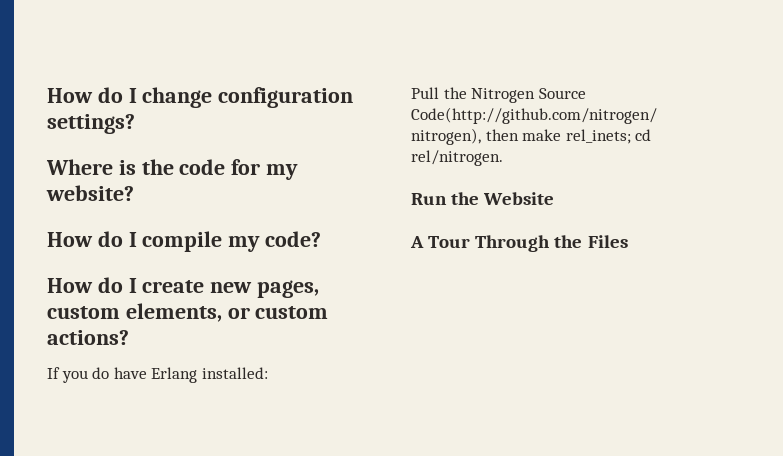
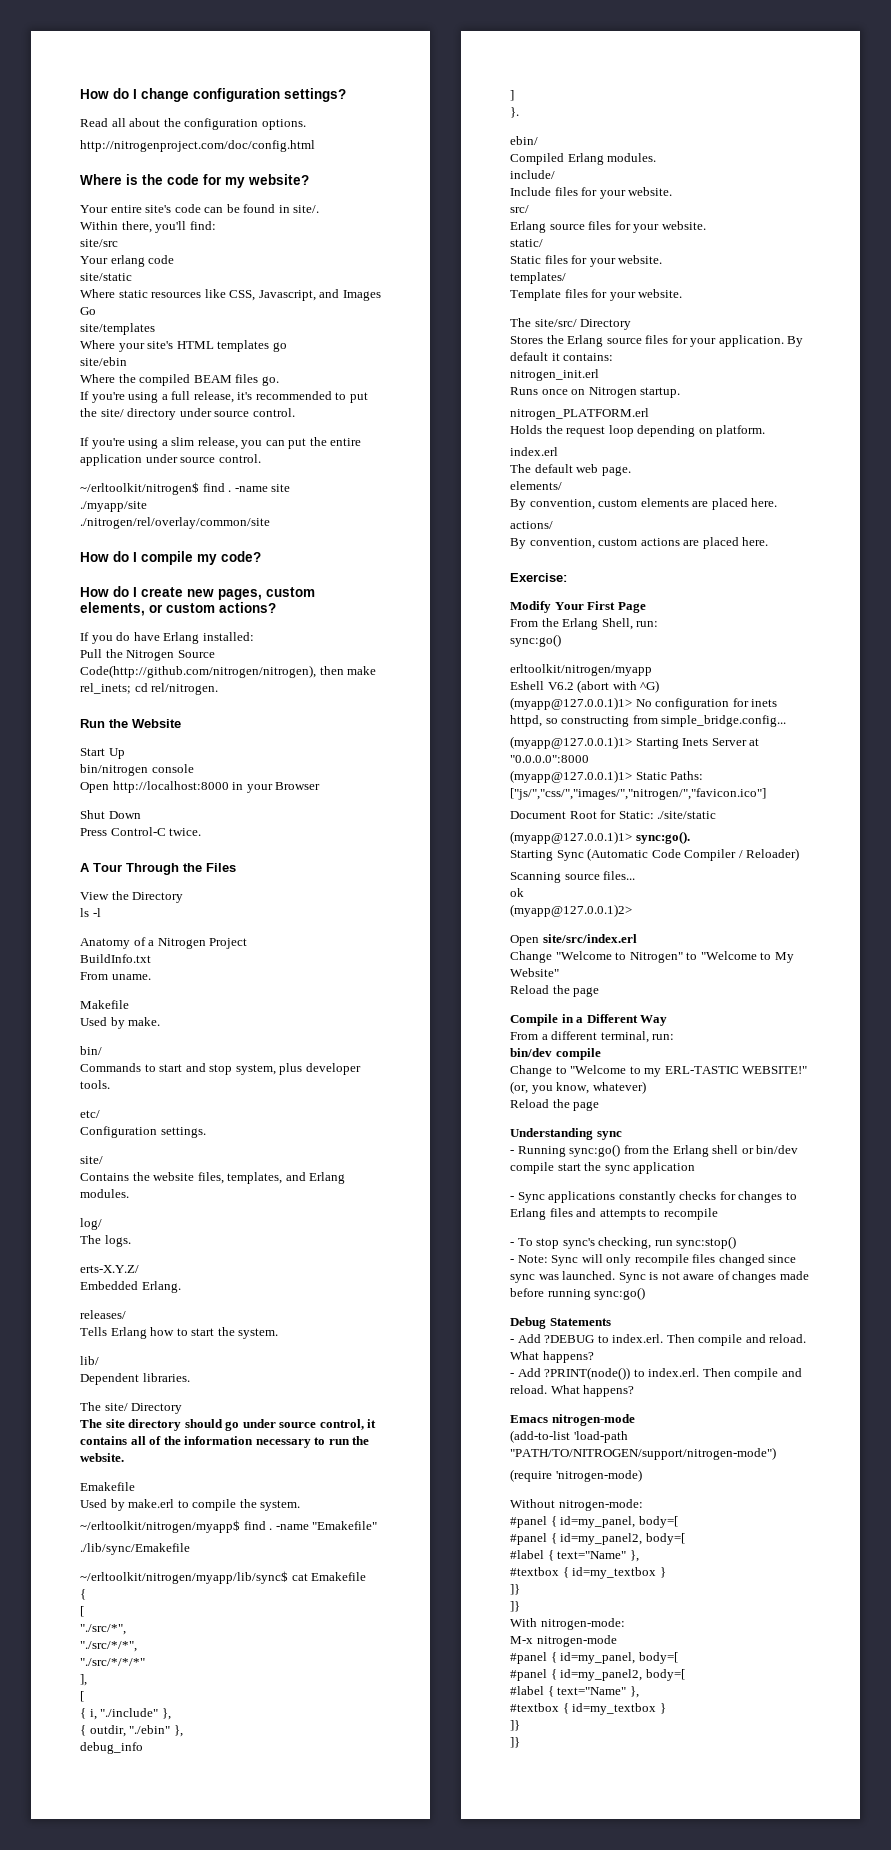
(135, 124) none -> [80,118,306,130] [80,140,315,152] // Read all about the configuration options. // http://nitrogenproject.com/doc/config.html
(134, 193) none -> [80,204,320,213] [80,221,216,233] [80,239,118,247] [80,255,175,267] [80,273,132,281] [80,289,381,301] [80,307,96,315] [80,323,155,335] [80,340,287,352] [80,357,127,366] [80,374,279,386] [80,391,368,403] [80,408,295,420] [80,437,362,449] [80,454,261,466] [80,482,291,495] [80,501,147,512] [80,517,270,529] // Your entire site's code can be found in site/. // Within there, you'll find: // site/src // Your erlang code // site/static // Where static resources like CSS, Javascript, and Images Go // site/templates // Where your site's HTML templates go // site/ebin // Where the compiled BEAM files go. // If you're using a full release, it's recommended to put the site/ directory under source control. // If you're using a slim release, you can put the entire application under source control. // ~/erltoolkit/nitrogen$ find . -name site // ./myapp/site // ./nitrogen/rel/overlay/common/site
(555, 198) none -> [80,748,125,759] [80,764,194,776] [80,781,321,793] [80,810,141,819] [80,827,202,836] // Start Up // bin/nitrogen console // Open http://localhost:8000 in your Browser // Shut Down // Press Control-C twice.
(628, 241) none -> [80,891,184,903] [80,908,101,917] [80,937,248,949] [80,954,151,963] [80,972,151,980] [80,1000,129,1009] [80,1017,161,1029] [80,1046,102,1055] [80,1063,361,1075] [80,1080,110,1089] [80,1110,100,1118] [80,1126,206,1138] [80,1156,103,1164] [80,1172,346,1184] [80,1189,129,1198] [80,1218,102,1230] [80,1235,131,1247] [80,1265,139,1273] [80,1281,181,1293] [80,1310,126,1319] [80,1327,279,1339] [80,1356,99,1365] [80,1373,190,1385] [80,1402,183,1414] [80,1419,377,1431] [80,1436,370,1448] [80,1453,124,1462] [80,1482,135,1491] [80,1499,301,1511] [80,1520,378,1533] [80,1543,190,1555] [80,1571,367,1584] [80,1589,86,1600] [80,1606,84,1617] [80,1624,126,1635] [80,1641,137,1652] [80,1658,145,1666] [80,1674,87,1686] [80,1691,84,1702] [80,1708,171,1720] [80,1725,183,1737] [80,1742,143,1754] [510,90,514,101] [510,107,519,118] [510,136,538,145] [510,153,657,165] [510,170,555,179] [510,187,673,199] [510,205,529,213] [510,221,706,233] [510,239,543,247] [510,255,663,267] [510,272,566,284] [510,289,683,301] [510,318,632,330] [510,335,804,347] [510,352,614,361] [510,369,599,381] [510,387,681,398] [510,408,649,420] [510,425,766,437] [510,447,558,456] [510,464,631,476] [510,481,562,490] [510,498,778,510] [510,521,553,529] [510,537,769,549] [510,573,567,582] [510,601,646,613] [510,618,659,630] [510,634,561,647] [510,664,652,676] [510,680,660,693] [510,697,778,710] [510,715,787,727] [510,736,760,749] [510,755,589,763] [510,770,704,783] [510,788,766,800] [510,810,717,819] [510,831,690,844] [510,848,800,861] [510,871,636,883] [510,888,524,897] [510,904,632,917] [510,934,637,946] [510,951,794,963] [510,968,559,977] [510,985,600,997] [510,1014,668,1026] [510,1031,675,1043] [510,1048,601,1060] [510,1065,808,1077] [510,1081,646,1094] [510,1099,600,1111] [510,1128,622,1140] [510,1144,799,1157] [510,1162,696,1174] [510,1191,797,1203] [510,1208,718,1220] [510,1236,737,1249] [510,1254,797,1266] [510,1271,809,1283] [510,1287,646,1300] [510,1317,611,1329] [510,1334,807,1346] [510,1351,594,1363] [510,1367,802,1380] [510,1385,635,1397] [510,1414,635,1426] [510,1430,628,1443] [510,1447,776,1460] [510,1469,642,1482] [510,1499,643,1511] [510,1516,678,1528] [510,1533,685,1545] [510,1550,639,1562] [510,1567,666,1579] [510,1584,520,1595] [510,1601,520,1612] [510,1618,625,1630] [510,1635,617,1647] [510,1652,678,1664] [510,1669,685,1681] [510,1686,639,1698] [510,1703,666,1715] [510,1720,520,1731] [510,1737,520,1748] // View the Directory // ls -l // Anatomy of a Nitrogen Project // BuildInfo.txt // From uname. // Makefile // Used by make. // bin/ // Commands to start and stop system, plus developer tools. // etc/ // Configuration settings. // site/ // Contains the website files, templates, and Erlang modules. // log/ // The logs. // erts-X.Y.Z/ // Embedded Erlang. // releases/ // Tells Erlang how to start the system. // lib/ // Dependent libraries. // The site/ Directory // The site directory should go under source control, it contains all of the information necessary to run the website. // Emakefile // Used by make.erl to compile the system. // ~/erltoolkit/nitrogen/myapp$ find . -name "Emakefile" // ./lib/sync/Emakefile // ~/erltoolkit/nitrogen/myapp/lib/sync$ cat Emakefile // { // [ // "./src/*", // "./src/*/*", // "./src/*/*/*" // ], // [ // { i, "./include" }, // { outdir, "./ebin" }, // debug_info // ] // }. // ebin/ // Compiled Erlang modules. // include/ // Include files for your website. // src/ // Erlang source files for your website. // static/ // Static files for your website. // templates/ // Template files for your website. // The site/src/ Directory // Stores the Erlang source files for your application. By default it contains: // nitrogen_init.erl // Runs once on Nitrogen startup. // nitrogen_PLATFORM.erl // Holds the request loop depending on platform. // index.erl // The default web page. // elements/ // By convention, custom elements are placed here. // actions/ // By convention, custom actions are placed here. // Exercise: // Modify Your First Page // From the Erlang Shell, run: // sync:go() // erltoolkit/nitrogen/myapp // Eshell V6.2 (abort with ^G) // (myapp@127.0.0.1)1> No configuration for inets httpd, so constructing from simple_bridge.config... // (myapp@127.0.0.1)1> Starting Inets Server at "0.0.0.0":8000 // (myapp@127.0.0.1)1> Static Paths: ["js/","css/","images/","nitrogen/","favicon.ico"] // Document Root for Static: ./site/static // (myapp@127.0.0.1)1> sync:go(). // Starting Sync (Automatic Code Compiler / Reloader) // Scanning source files... // ok // (myapp@127.0.0.1)2> // Open site/src/index.erl // Change "Welcome to Nitrogen" to "Welcome to My Website" // Reload the page // Compile in a Different Way // From a different terminal, run: // bin/dev compile // Change to "Welcome to my ERL-TASTIC WEBSITE!" (or, you know, whatever) // Reload the page // Understanding sync // - Running sync:go() from the Erlang shell or bin/dev compile start the sync application // - Sync applications constantly checks for changes to Erlang files and attempts to recompile // - To stop sync's checking, run sync:stop() // - Note: Sync will only recompile files changed since sync was launched. Sync is not aware of changes made before running sync:go() // Debug Statements // - Add ?DEBUG to index.erl. Then compile and reload. What happens? // - Add ?PRINT(node()) to index.erl. Then compile and reload. What happens? // Emacs nitrogen-mode // (add-to-list 'load-path "PATH/TO/NITROGEN/support/nitrogen-mode") // (require 'nitrogen-mode) // Without nitrogen-mode: // #panel { id=my_panel, body=[ // #panel { id=my_panel2, body=[ // #label { text="Name" }, // #textbox { id=my_textbox } // ]} // ]} // With nitrogen-mode: // M-x nitrogen-mode // #panel { id=my_panel, body=[ // #panel { id=my_panel2, body=[ // #label { text="Name" }, // #textbox { id=my_textbox } // ]} // ]}

